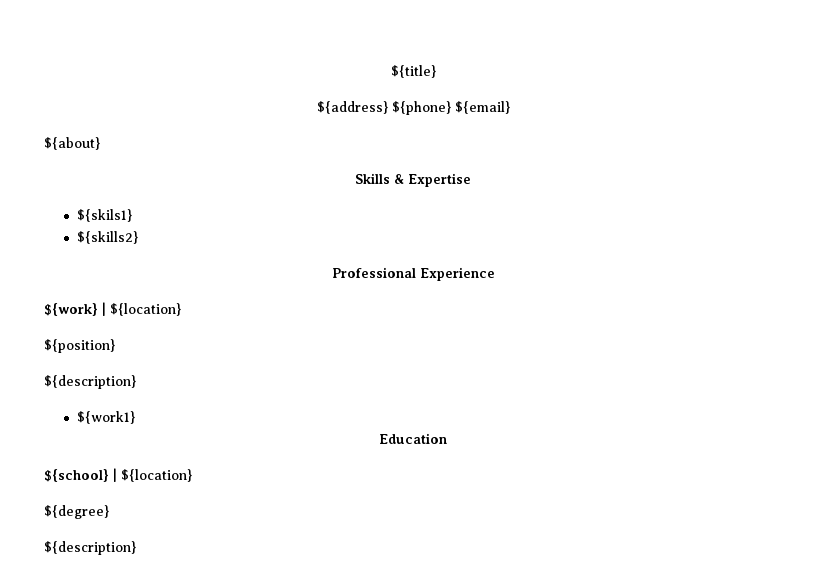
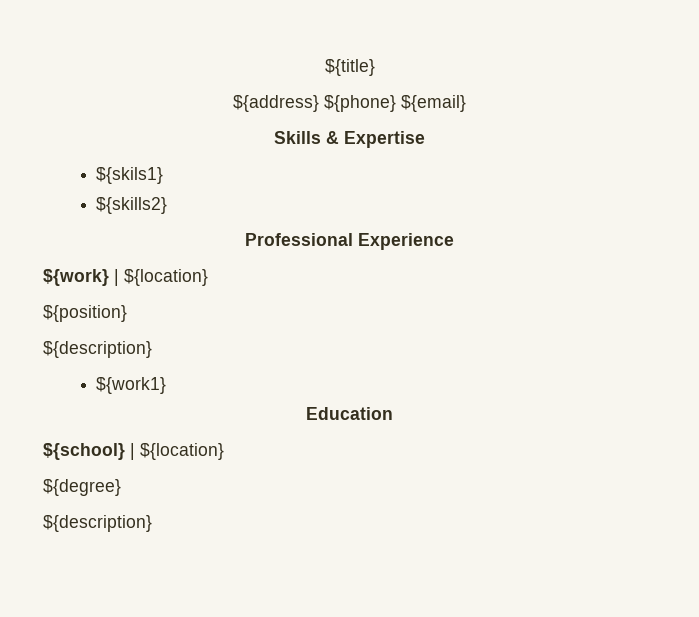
[44,137,100,150] // ${about} -> (466, 103) none

